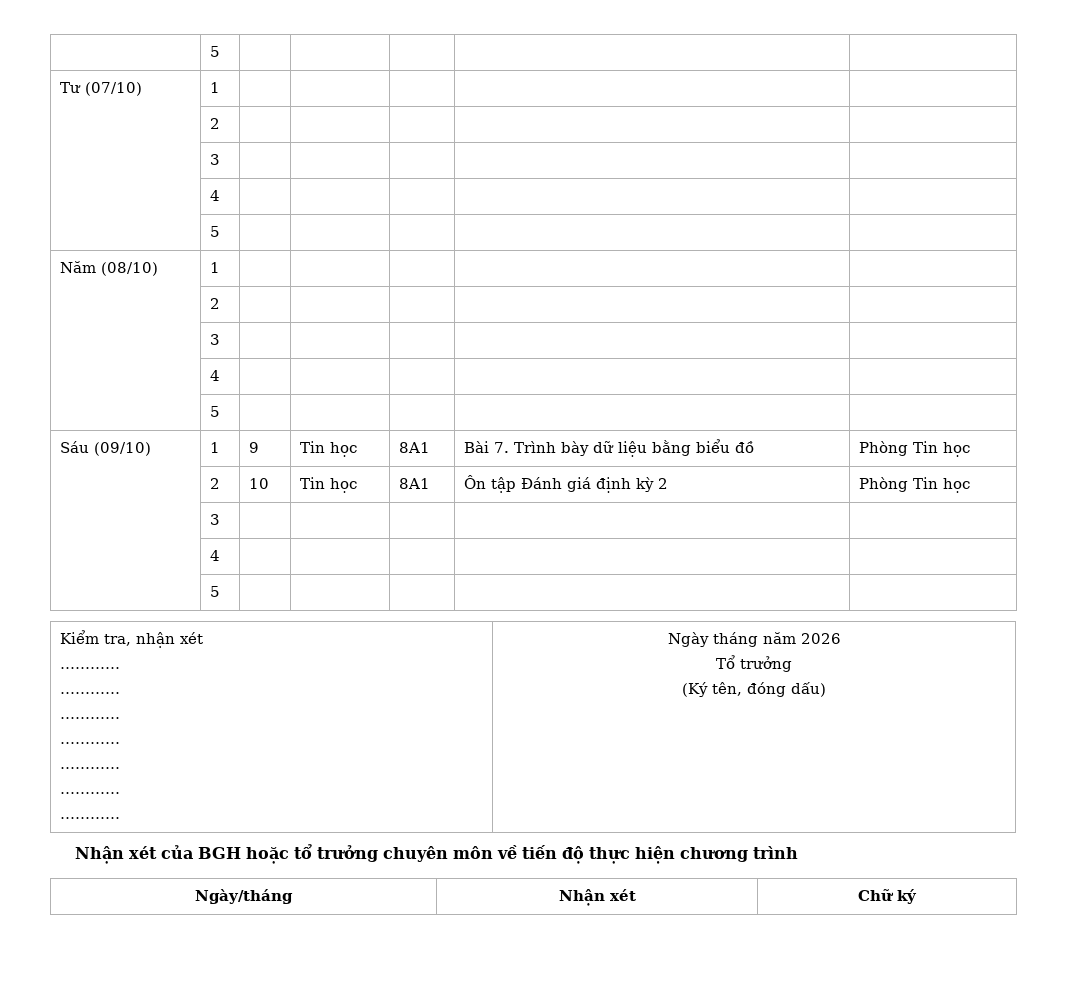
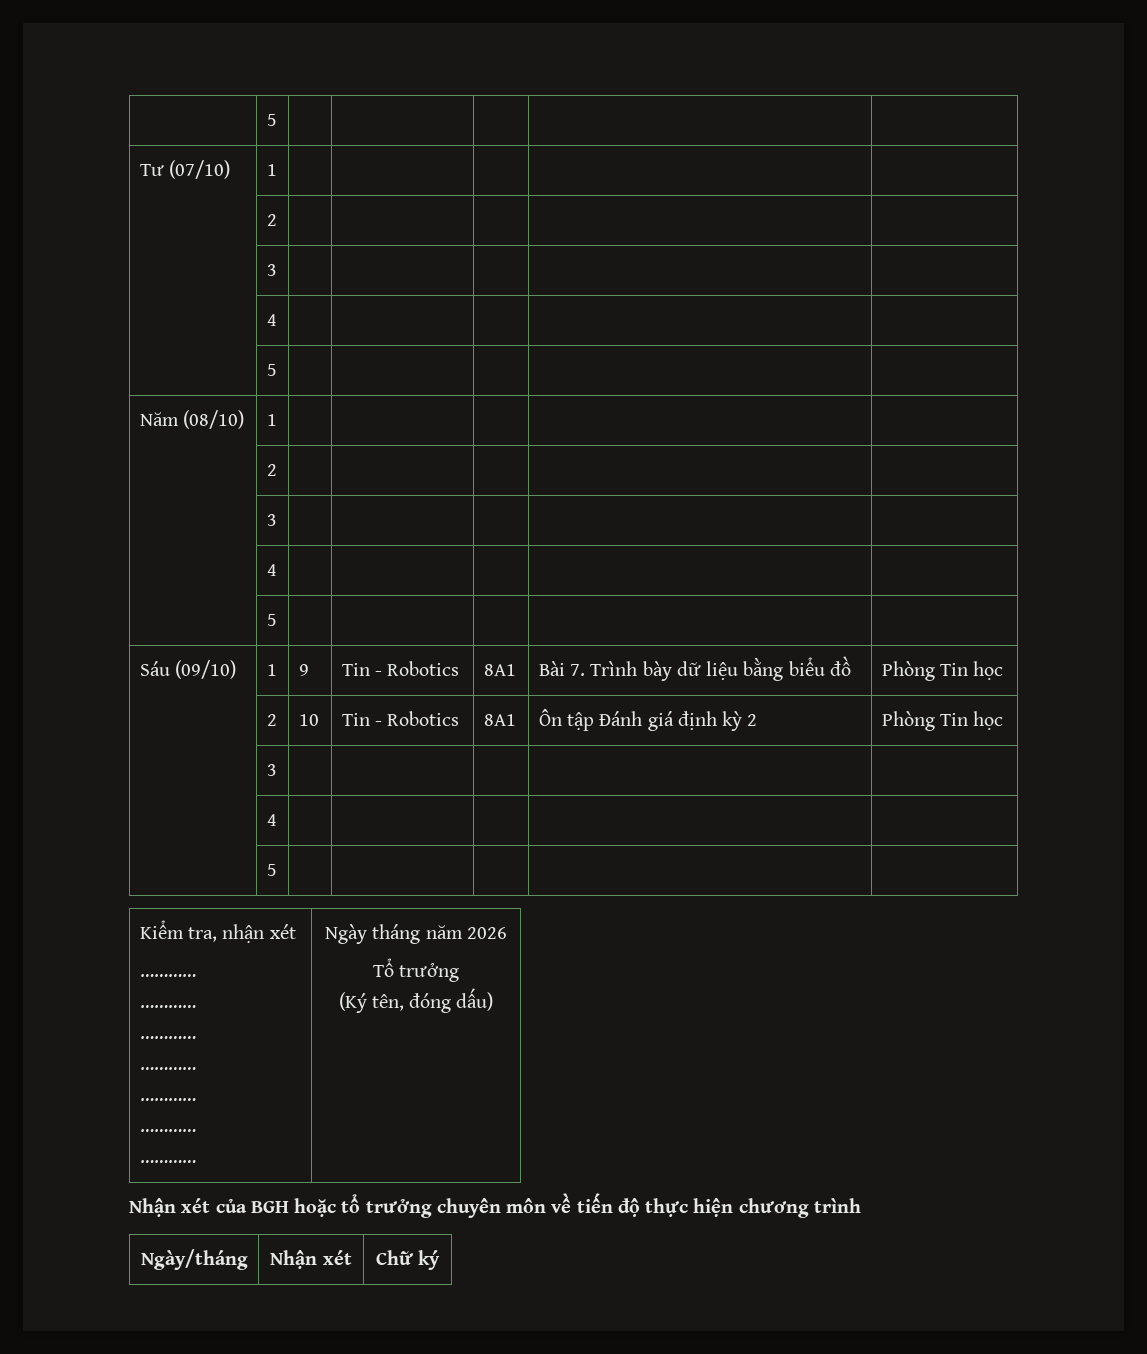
[329,442,357,457] học -> [375,661,460,676] - Robotics
[329,478,357,493] học -> [375,711,460,726] - Robotics

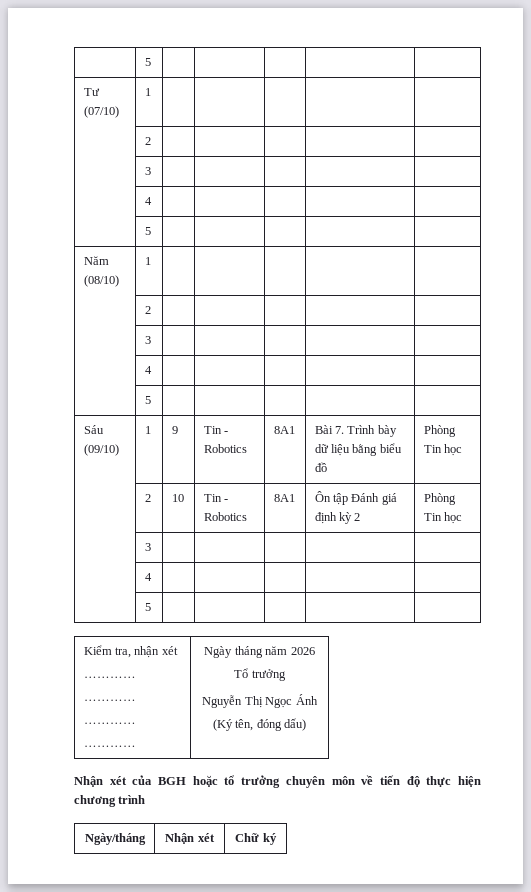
[139,1098,196,1101] [139,1129,196,1132] [139,1160,196,1163] // ………… // ………… // ………… -> (136, 746) none
(460, 972) none -> [202,694,318,708] // Nguyễn Thị Ngọc Ánh

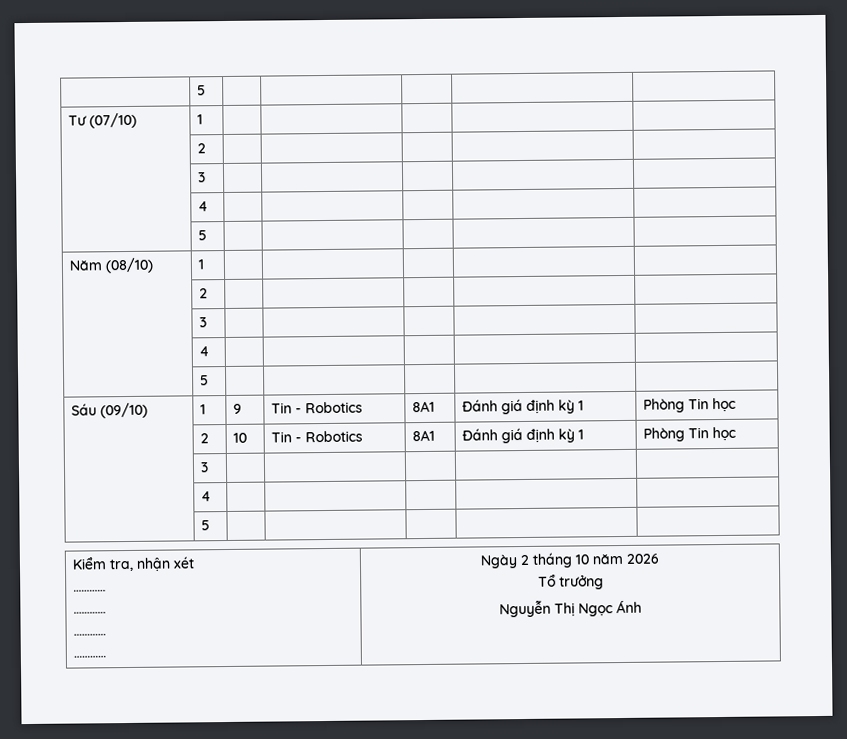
[314,425,397,437] [314,443,402,456] [314,462,327,472] Bài 7. Trình bày dữ liệu bằng biểu đồ -> [462,398,585,415] Đánh giá định kỳ 1
[314,491,397,505] [314,512,361,524] Ôn tập Đánh giá định kỳ 2 -> [462,427,585,444] Đánh giá định kỳ 1
[234,646,263,658] tháng -> [520,552,589,568] 2 tháng 10
[212,718,307,731] [74,775,481,788] [74,795,146,807] [84,833,146,845] [165,833,215,844] [235,833,277,845] // (Ký tên, đóng dấu) // Nhận xét của BGH hoặc tổ trưởng chuyên môn về tiến độ thực hiện chương trình // Ngày/tháng | Nhận xét | Chữ ký -> (642, 606) none

